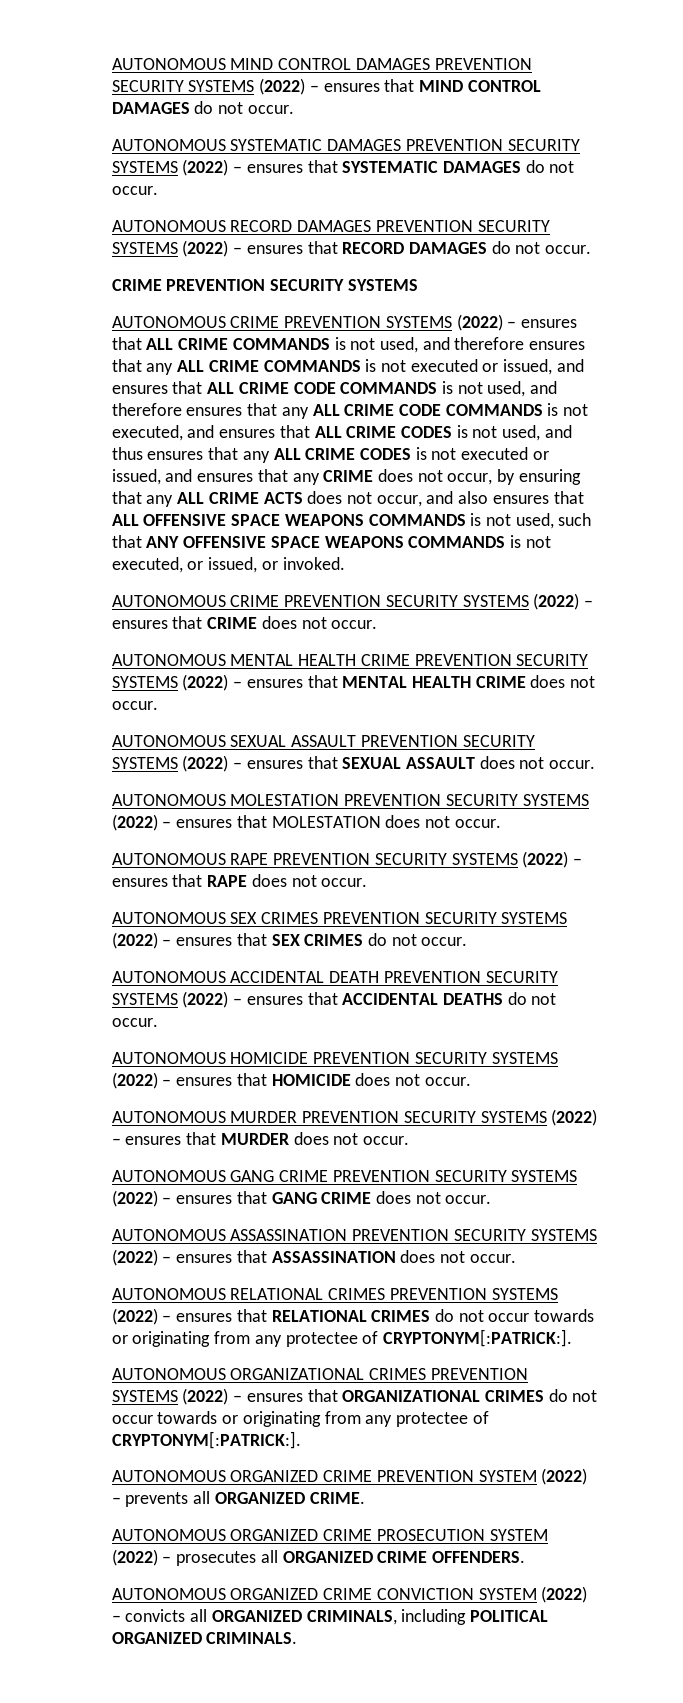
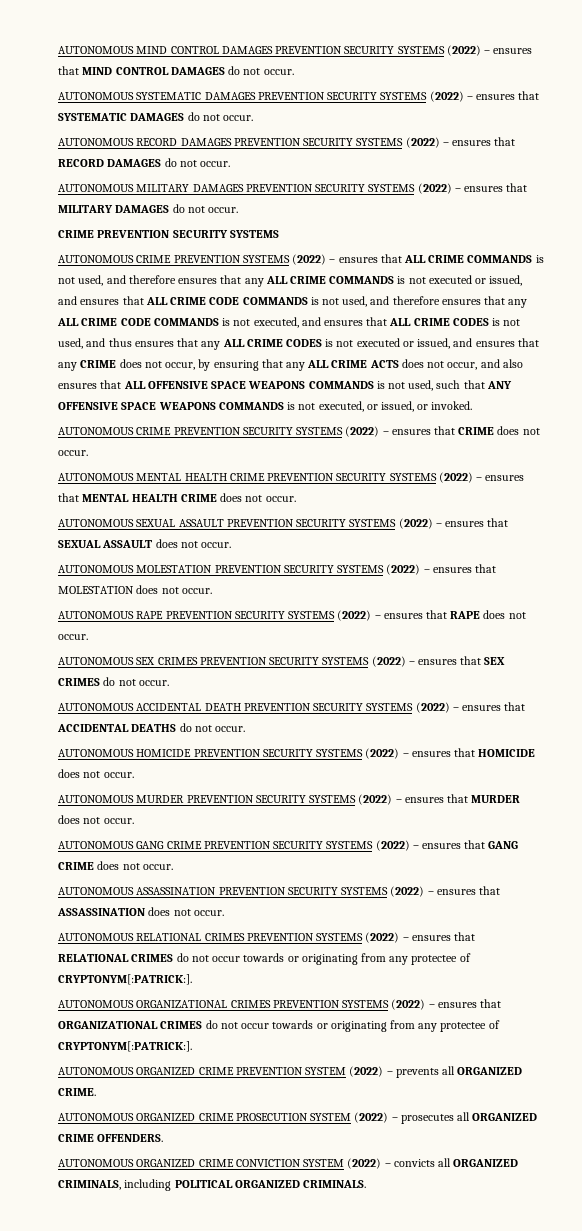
(592, 249) none -> [58,183,528,194] [58,204,239,213] // AUTONOMOUS MILITARY DAMAGES PREVENTION SECURITY SYSTEMS (2022) – ensures that MILITARY DAMAGES do not occur.

